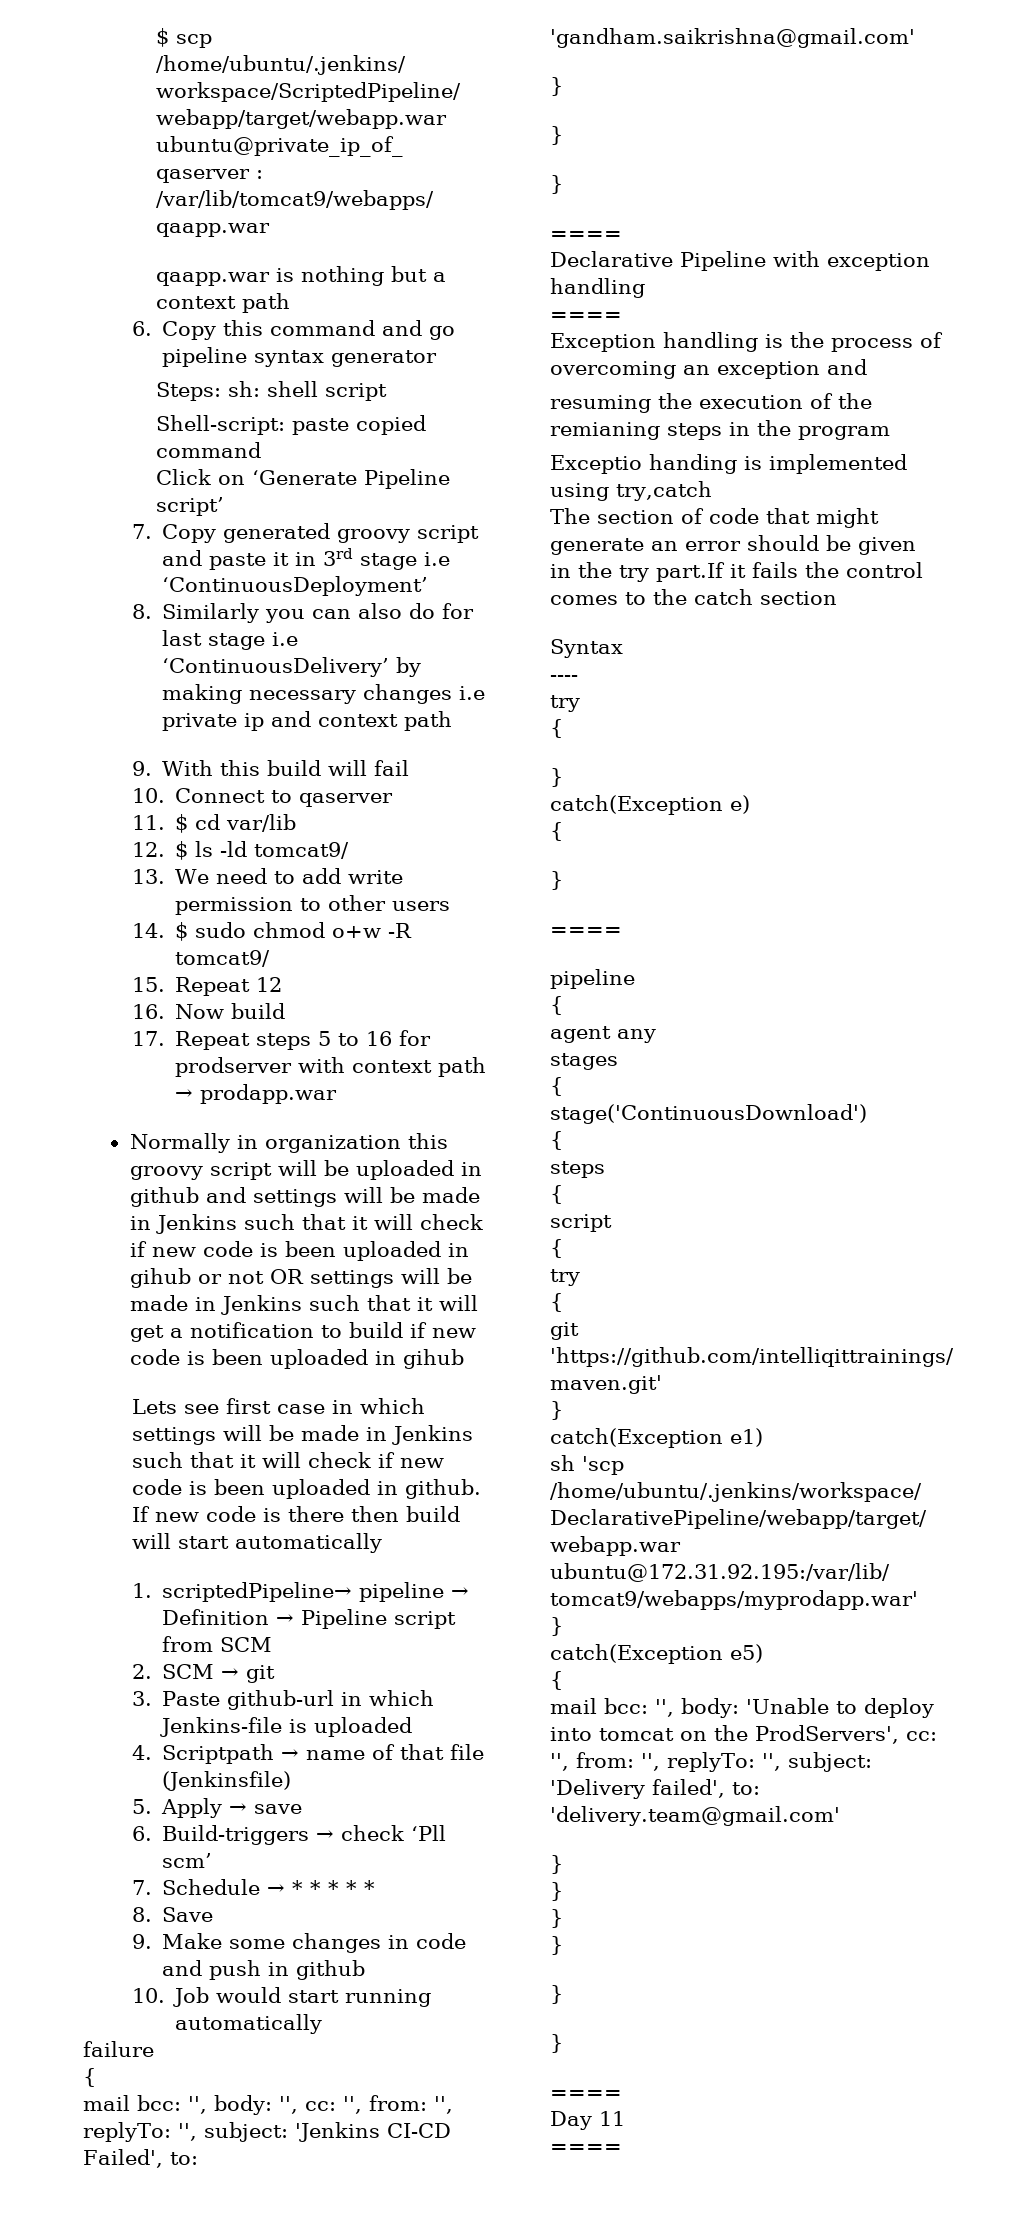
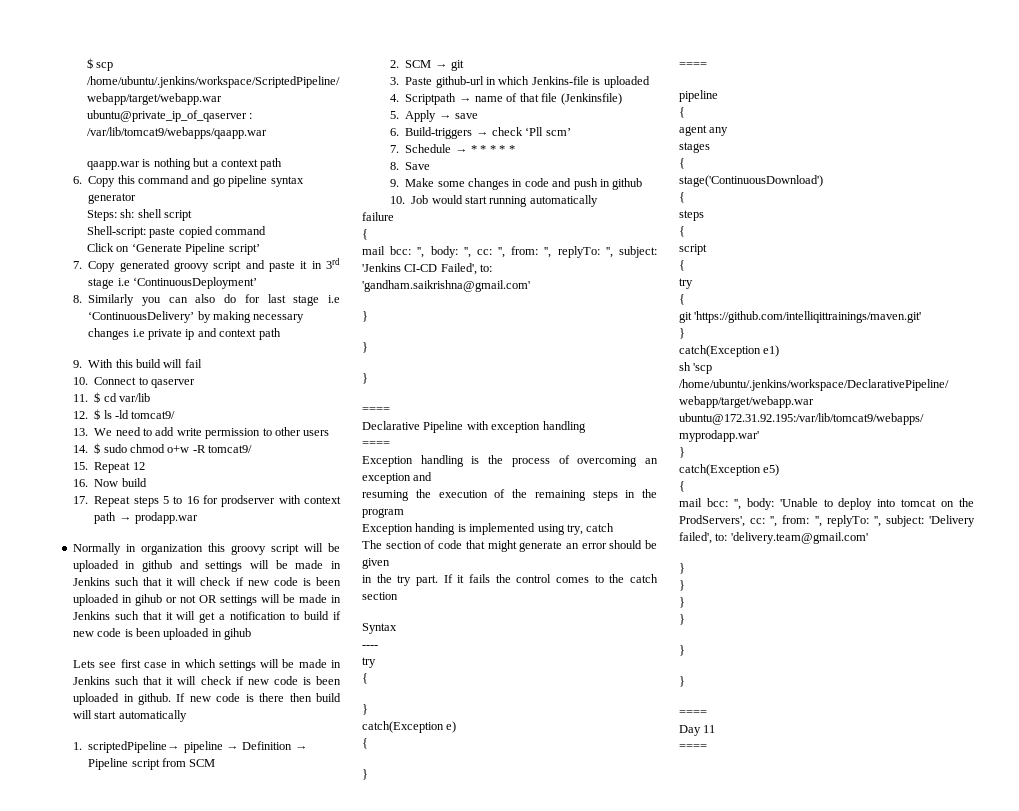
[550,422,660,440] remianing -> [534,490,586,501] remaining
[550,455,642,474] Exceptio -> [362,524,413,535] Exception
[616,481,712,501] try,catch -> [566,523,615,535] try, catch
[656,562,725,582] part.If -> [416,574,453,586] part. If

